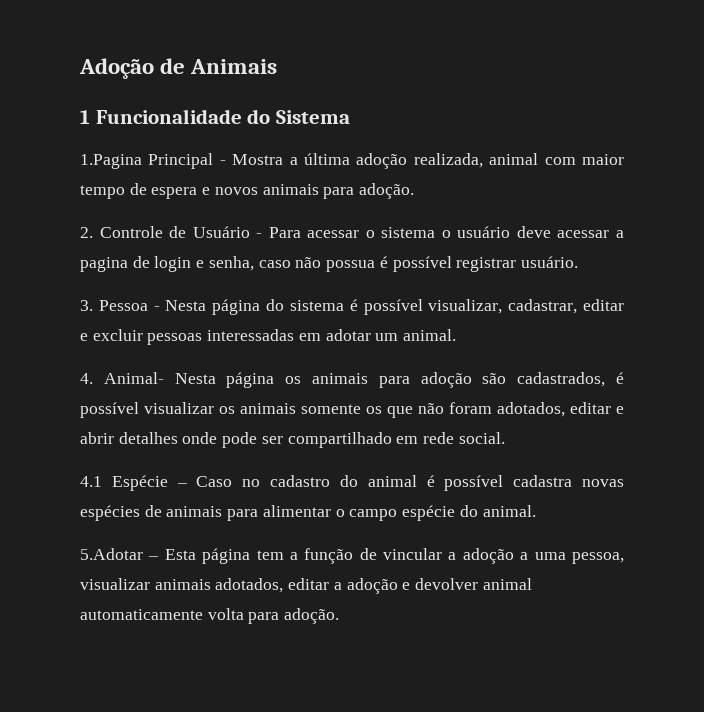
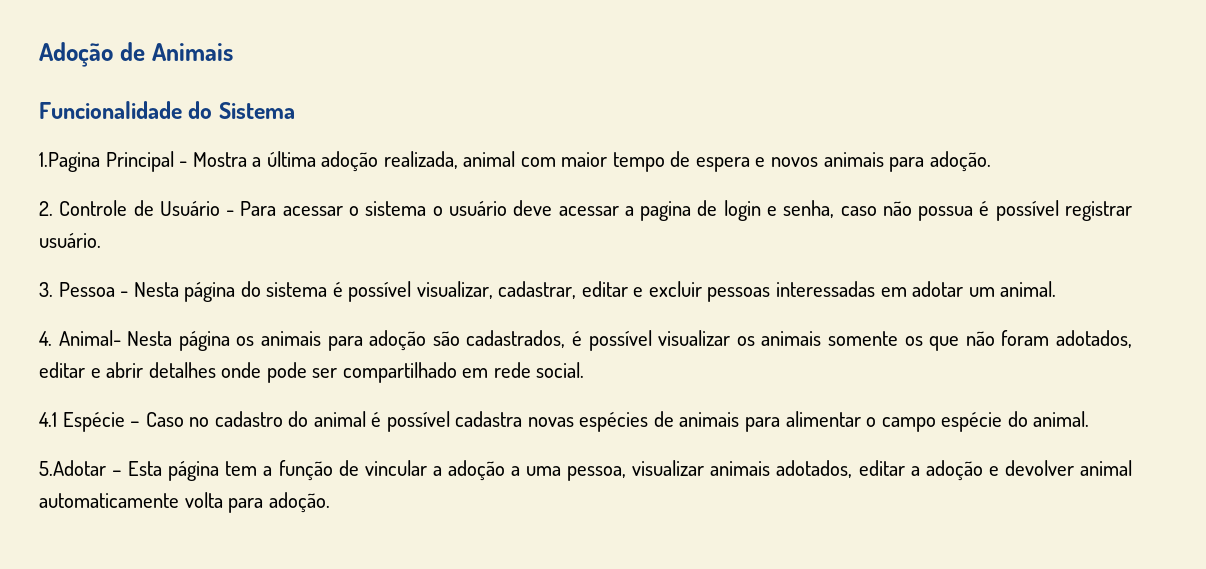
[80,110,90,124] 1 -> (233, 52) none

